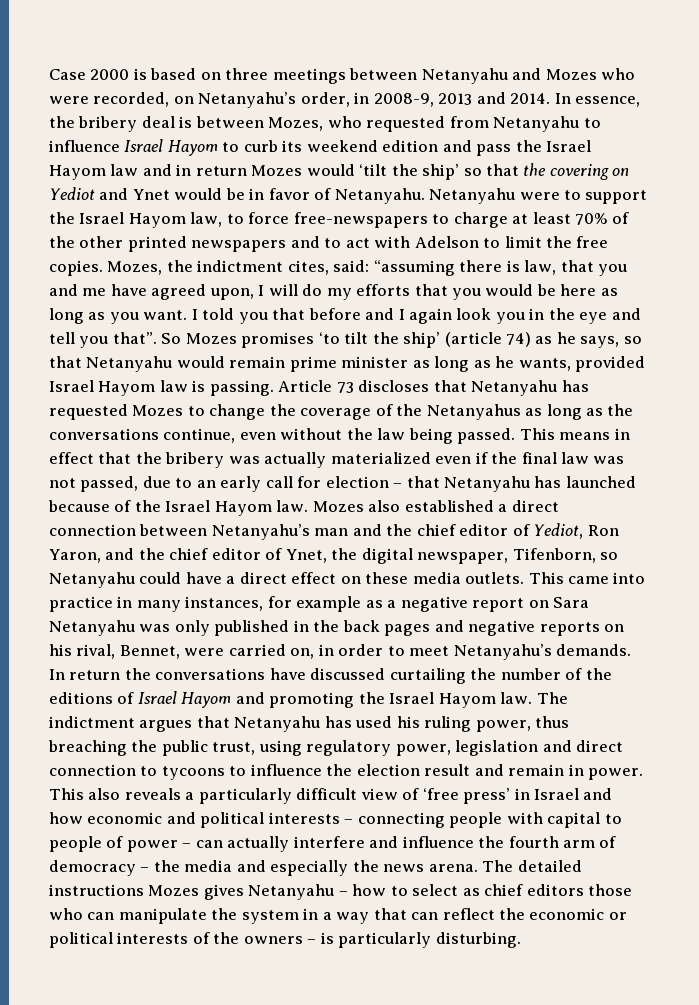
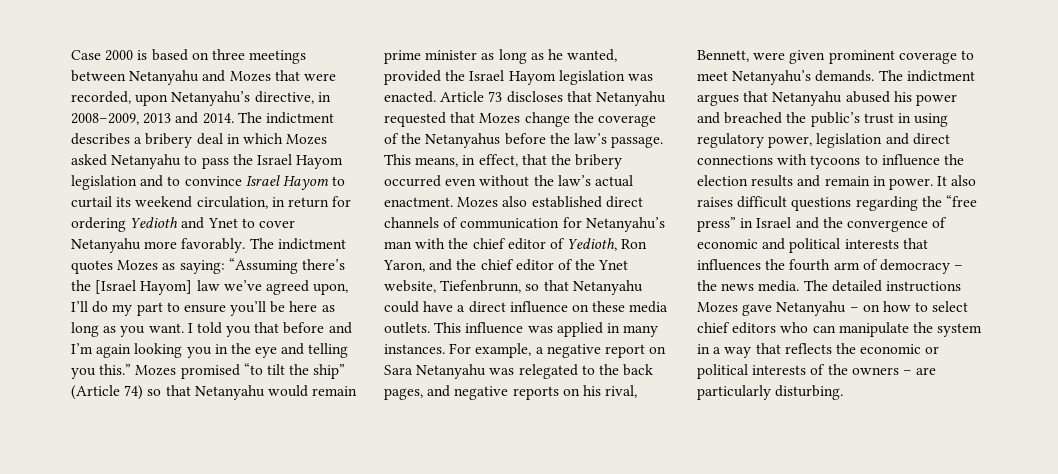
[601,68,636,80] who -> [274,70,300,81] that
[173,92,641,108] [49,116,601,132] [49,139,592,156] [49,163,630,180] [49,187,648,204] [49,212,630,228] [49,236,609,252] [49,260,628,276] [49,284,534,300] on Netanyahu’s order, in 2008-9, 2013 and 2014. In essence, the bribery deal is between Mozes, who requested from Netanyahu to influence Israel Hayom to curb its weekend edition and pass the Israel Hayom law and in return Mozes would ‘tilt the ship’ so that the covering on Yediot and Ynet would be in favor of Netanyahu. Netanyahu were to support the Israel Hayom law, to force free-newspapers to charge at least 70% of the other printed newspapers and to act with Adelson to limit the free copies. Mozes, the indictment cites, said: “assuming there is law, that you and me have agreed upon, I will do my efforts that you would -> [135,91,331,106] [71,112,334,125] [71,133,328,148] [71,154,344,169] [71,175,346,190] [71,196,352,209] [71,217,295,232] [71,238,346,253] [71,258,345,274] [71,280,349,295] [71,301,267,316] upon Netanyahu’s directive, in 2008–2009, 2013 and 2014. The indictment describes a bribery deal in which Mozes asked Netanyahu to pass the Israel Hayom legislation and to convince Israel Hayom to curtail its weekend circulation, in return for ordering Yedioth and Ynet to cover Netanyahu more favorably. The indictment quotes Mozes as saying: “Assuming there’s the [Israel Hayom] law we’ve agreed upon, I’ll do my part to ensure you’ll
[398,308,492,324] I again look -> [71,343,183,358] I’m again looking
[49,332,620,348] tell you that”. So Mozes promises ‘to tilt the ship’ (article 74) as he says, -> [308,343,349,358] [71,363,346,379] [71,385,144,400] telling you this.” Mozes promised “to tilt the ship” (Article 74)
[518,356,646,372] [49,380,274,396] wants, provided Israel Hayom law is passing. -> [567,49,618,62] [384,70,653,85] [384,91,436,103] wanted, provided the Israel Hayom legislation was enacted.
[561,380,589,392] [49,404,205,420] has requested Mozes to -> [384,112,521,127] requested that Mozes
[525,404,634,420] [49,428,630,444] [49,452,625,468] [49,476,636,492] [48,500,559,516] [49,524,208,536] as long as the conversations continue, even without the law being passed. This means in effect that the bribery was actually materialized even if the final law was not passed, due to an early call for election – that Netanyahu has launched because of the Israel Hayom law. Mozes also established a direct connection between -> [504,133,664,148] [384,154,623,169] [384,175,633,187] [384,196,643,208] [384,217,582,229] before the law’s passage. This means, in effect, that the bribery occurred even without the law’s actual enactment. Mozes also established direct channels of communication for
[352,523,584,539] and the chief editor of Yediot, -> [415,238,618,251] with the chief editor of Yedioth,
[285,548,618,564] Ynet, the digital newspaper, Tifenborn, so -> [575,259,629,270] [384,280,569,293] the Ynet website, Tiefenbrunn, so that
[291,572,337,584] effect -> [509,301,568,313] influence
[568,572,646,584] [49,596,383,612] came into practice in many instances, for example as -> [465,322,659,337] [384,343,532,358] influence was applied in many instances. For example,
[174,620,309,636] only published in -> [518,364,595,379] relegated to
[384,624,431,636] pages -> [384,388,423,400] pages,
[119,644,632,660] [49,668,612,684] [49,691,533,708] Bennet, were carried on, in order to meet Netanyahu’s demands. In return the conversations have discussed curtailing the number of the editions of Israel Hayom and promoting the Israel Hayom law. -> [697,50,974,64] [697,70,875,85] Bennett, were given prominent coverage to meet Netanyahu’s demands.
[324,716,570,732] [48,740,256,756] has used his ruling power, thus breaching the public trust, -> [845,91,957,106] [697,112,911,127] abused his power and breached the public’s trust in
[49,764,158,776] connection to -> [697,154,808,165] connections with
[424,764,471,776] result -> [751,175,794,187] results
[49,788,613,804] [49,812,622,828] [49,836,474,852] This also reveals a particularly difficult view of ‘free press’ in Israel and how economic and political interests – connecting people with capital to people of power – can actually interfere and influence -> [937,175,977,186] [697,195,977,211] [697,217,948,232] [697,238,928,253] [697,259,761,271] It also raises difficult questions regarding the “free press” in Israel and the convergence of economic and political interests that influences
[184,860,478,876] media and especially the news arena. -> [721,280,800,292] news media.
[203,884,244,900] gives -> [742,304,773,316] gave
(348, 893) none -> [862,304,880,312] on
[462,888,480,896] as -> (969, 306) none
[588,884,633,896] those -> (777, 328) none
[411,908,495,920] can reflect -> [784,343,832,354] reflects
[320,932,334,944] is -> [916,367,937,375] are

